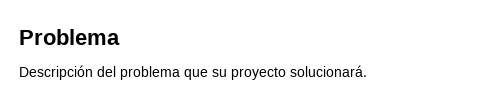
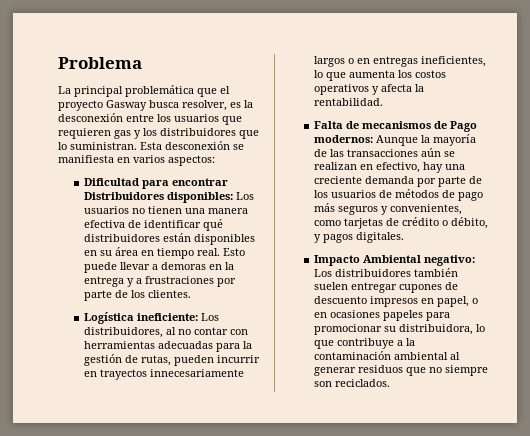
[19,65,367,80] Descripción del problema que su proyecto solucionará. -> [58,85,230,97] [58,100,253,111] [58,113,242,125] [58,128,259,139] [58,141,244,150] [58,155,215,166] [83,178,228,189] [83,192,254,203] [83,206,248,214] [83,219,223,231] [83,233,255,245] [83,247,245,259] [83,262,234,273] [83,276,236,287] [83,290,191,301] [83,312,219,324] [83,327,248,338] [83,341,252,352] [83,354,260,366] [83,369,244,380] [313,56,486,67] [313,70,446,81] [313,84,424,95] [313,98,383,106] [313,121,477,132] [313,134,476,146] [313,148,455,157] [313,162,465,173] [313,176,482,187] [313,189,483,201] [313,203,462,215] [313,217,488,229] [313,232,404,243] [313,255,475,266] [313,268,458,277] [313,282,458,293] [313,296,478,307] [313,310,450,321] [313,324,485,335] [313,338,415,349] [313,351,460,360] [313,365,488,376] [313,379,390,387] La principal problemática que el proyecto Gasway busca resolver, es la desconexión entre los usuarios que requieren gas y los distribuidores que lo suministran. Esta desconexión se manifiesta en varios aspectos: // Dificultad para encontrar Distribuidores disponibles: Los usuarios no tienen una manera efectiva de identificar qué distribuidores están disponibles en su área en tiempo real. Esto puede llevar a demoras en la entrega y a frustraciones por parte de los clientes. // Logística ineficiente: Los distribuidores, al no contar con herramientas adecuadas para la gestión de rutas, pueden incurrir en trayectos innecesariamente largos o en entregas ineficientes, lo que aumenta los costos operativos y afecta la rentabilidad. // Falta de mecanismos de Pago modernos: Aunque la mayoría de las transacciones aún se realizan en efectivo, hay una creciente demanda por parte de los usuarios de métodos de pago más seguros y convenientes, como tarjetas de crédito o débito, y pagos digitales. // Impacto Ambiental negativo: Los distribuidores también suelen entregar cupones de descuento impresos en papel, o en ocasiones papeles para promocionar su distribuidora, lo que contribuye a la contaminación ambiental al generar residuos que no siempre son reciclados.

